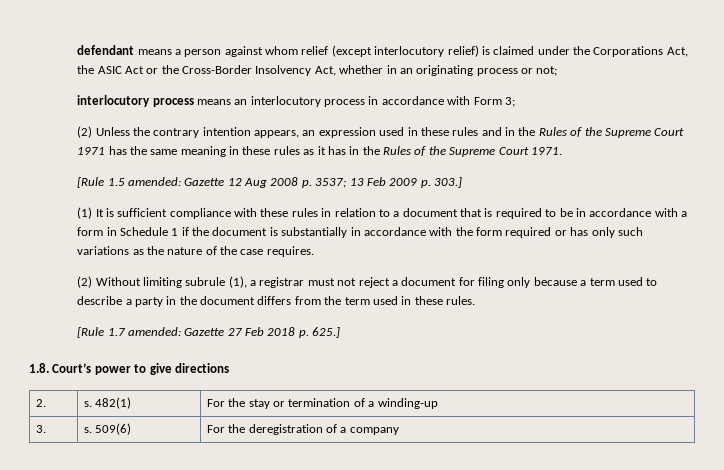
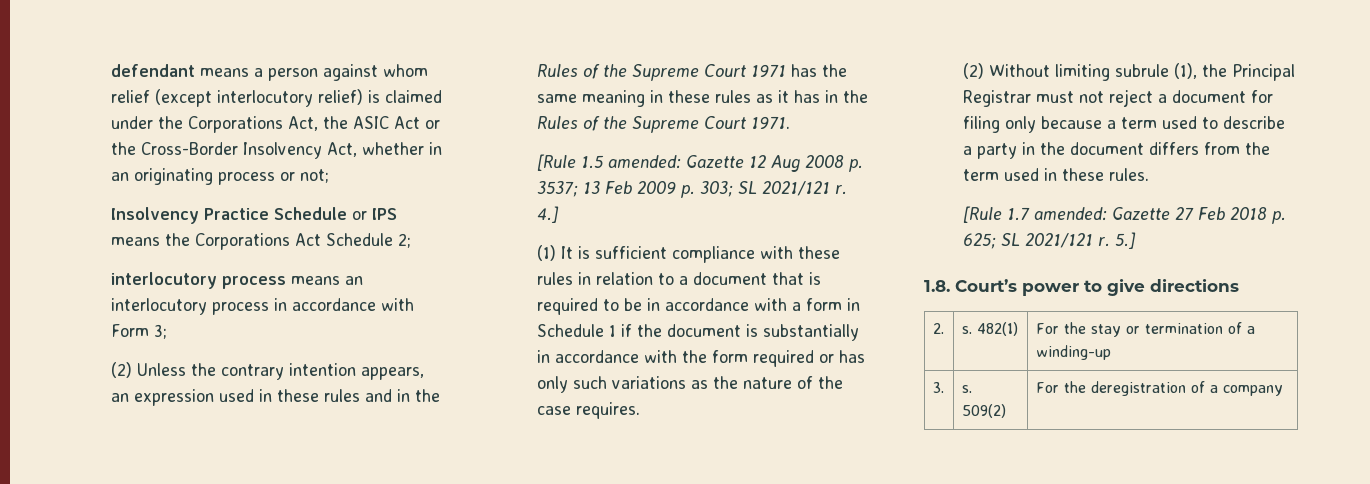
(558, 71) none -> [110,207,397,224] [110,233,411,250] // Insolvency Practice Schedule or IPS means the Corporations Act Schedule 2;
[434,177,463,188] 303.] -> [699,181,847,197] [536,206,559,223] 303; SL 2021/121 r. 4.]
[250,277,305,288] a registrar -> [1201,64,1295,81] [962,90,1031,107] the Principal Registrar
[312,327,341,338] 625.] -> [962,232,1136,249] 625; SL 2021/121 r. 5.]
[95,423,132,435] 509(6) -> [961,404,1006,418] 509(2)

